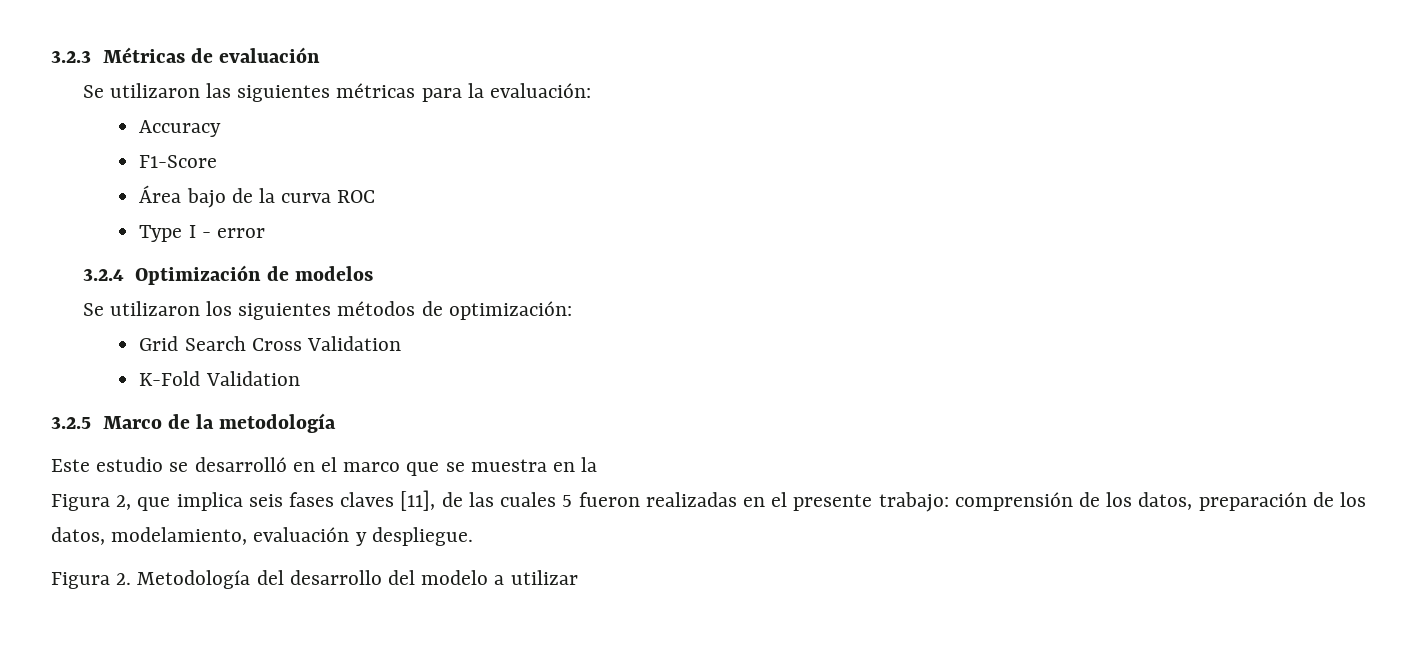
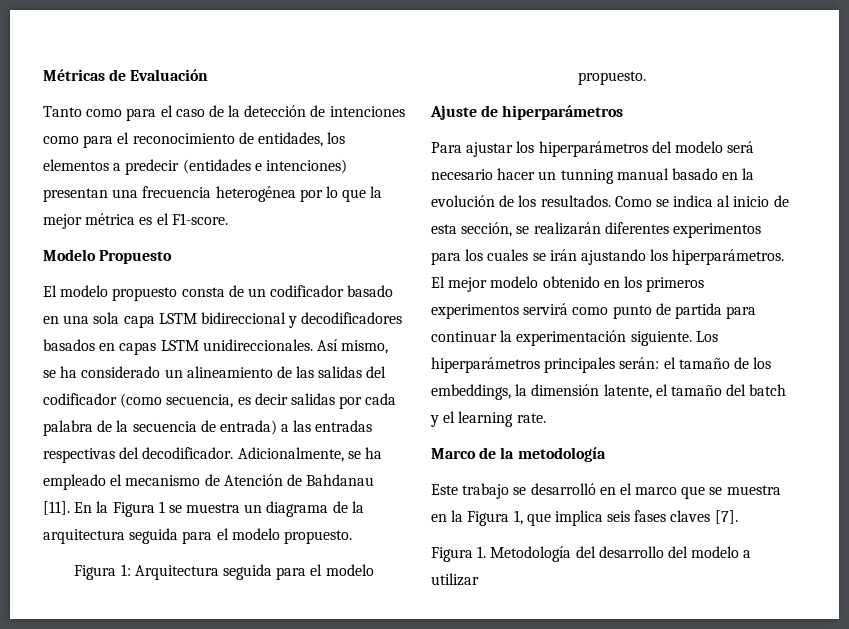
[51,51,91,63] 3.2.3 -> (43, 75) none
[218,47,320,63] [82,83,592,102] [139,120,222,137] [139,155,218,168] [139,185,376,208] [139,225,265,242] [82,265,374,285] [82,301,572,320] [139,336,401,351] [139,371,300,386] [51,417,91,429] evaluación // Se utilizaron las siguientes métricas para la evaluación: // Accuracy // F1-Score // Área bajo de la curva ROC // Type I - error // 3.2.4 Optimización de modelos // Se utilizaron los siguientes métodos de optimización: // Grid Search Cross Validation // K-Fold Validation // 3.2.5 -> [130,69,209,81] [43,105,405,121] [43,132,346,148] [43,159,347,175] [43,186,383,202] [43,213,228,229] [43,249,173,264] [43,285,394,301] [43,312,403,328] [43,339,389,355] [43,366,387,378] [43,393,397,409] [43,420,373,436] [43,447,382,463] [43,474,375,490] [43,501,364,517] [43,528,352,544] [74,564,374,580] [578,71,646,85] [430,105,624,120] [431,141,755,157] [431,168,755,184] [431,195,789,207] [431,222,761,238] [431,249,785,265] [431,276,705,292] [431,303,757,319] [431,330,718,346] [431,357,772,373] [431,384,787,400] [430,411,546,427] Evaluación // Tanto como para el caso de la detección de intenciones como para el reconocimiento de entidades, los elementos a predecir (entidades e intenciones) presentan una frecuencia heterogénea por lo que la mejor métrica es el F1-score. // Modelo Propuesto // El modelo propuesto consta de un codificador basado en una sola capa LSTM bidireccional y decodificadores basados en capas LSTM unidireccionales. Así mismo, se ha considerado un alineamiento de las salidas del codificador (como secuencia, es decir salidas por cada palabra de la secuencia de entrada) a las entradas respectivas del decodificador. Adicionalmente, se ha empleado el mecanismo de Atención de Bahdanau [11]. En la Figura 1 se muestra un diagrama de la arquitectura seguida para el modelo propuesto. // Figura 1: Arquitectura seguida para el modelo propuesto. // Ajuste de hiperparámetros // Para ajustar los hiperparámetros del modelo será necesario hacer un tunning manual basado en la evolución de los resultados. Como se indica al inicio de esta sección, se realizarán diferentes experimentos para los cuales se irán ajustando los hiperparámetros. El mejor modelo obtenido en los primeros experimentos servirá como punto de partida para continuar la experimentación siguiente. Los hiperparámetros principales serán: el tamaño de los embeddings, la dimensión latente, el tamaño del batch y el learning rate. //
[96,457,164,472] estudio -> [462,483,510,499] trabajo
[51,494,132,511] // Figura 2, -> [467,510,523,526] Figura 1,
[400,490,1367,512] [51,527,473,546] [51,572,132,589] [11], de las cuales 5 fueron realizadas en el presente trabajo: comprensión de los datos, preparación de los datos, modelamiento, evaluación y despliegue. // Figura 2. -> [714,510,738,524] [431,546,487,562] [7]. // Figura 1.

